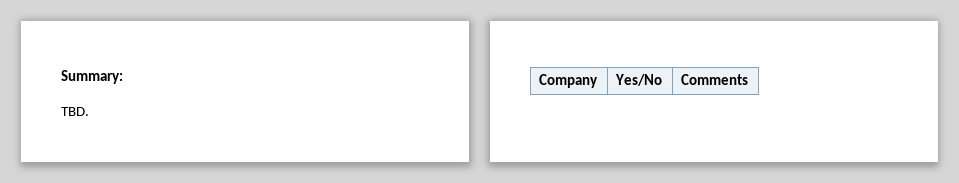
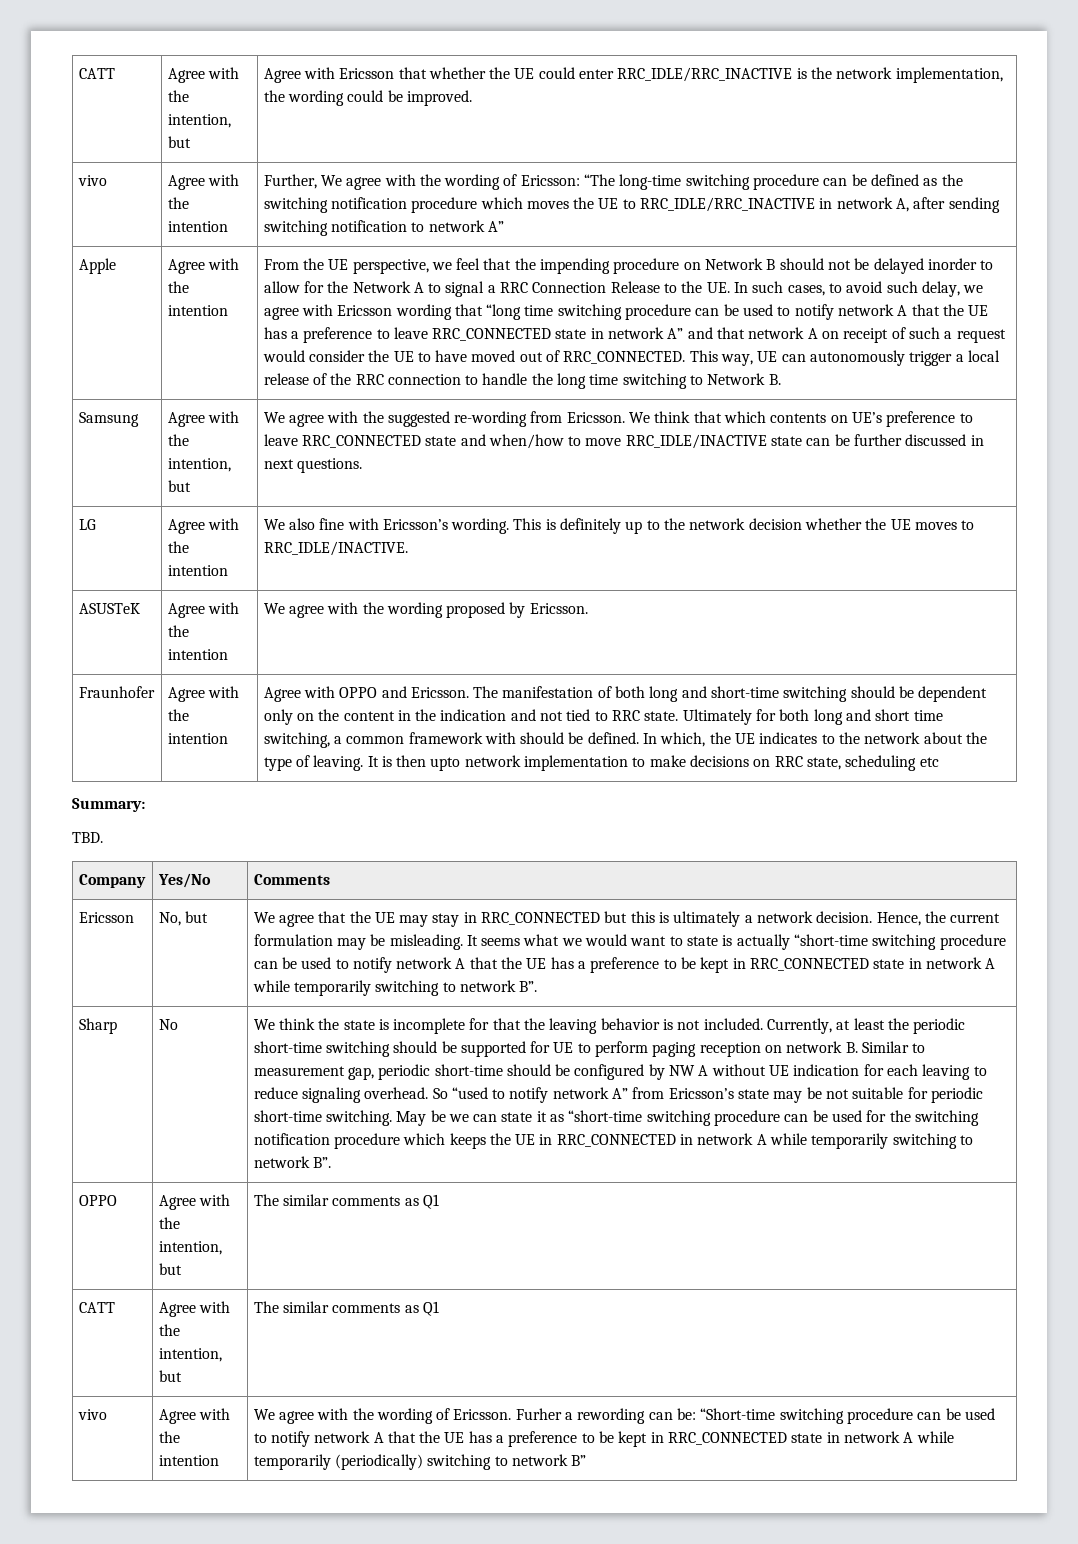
(61, 77) none -> [78,68,115,79] [167,67,239,83] [167,90,189,102] [167,114,231,128] [167,136,191,148] [263,67,1003,83] [263,90,472,106] [77,175,107,186] [167,174,239,190] [167,197,189,209] [167,221,228,232] [263,174,963,190] [263,197,1000,213] [263,220,504,236] [78,258,116,274] [167,258,239,274] [167,281,189,293] [167,305,228,316] [263,258,994,274] [263,281,984,297] [263,304,989,320] [263,327,1006,343] [262,350,1001,366] [263,373,781,389] [78,412,139,427] [167,411,239,427] [167,434,189,446] [167,458,231,472] [167,480,191,492] [263,411,973,427] [263,434,984,449] [263,458,362,473] [78,519,96,530] [167,518,239,534] [167,541,189,553] [167,565,228,576] [263,518,975,534] [263,541,408,556] [78,603,140,614] [167,602,239,618] [167,625,189,637] [167,649,228,660] [263,602,588,618] [78,686,155,698] [167,686,239,702] [167,709,189,721] [167,733,228,744] [263,686,988,702] [263,709,943,725] [263,732,988,748] [263,755,939,771] CATT | Agree with the intention, but | Agree with Ericsson that whether the UE could enter RRC_IDLE/RRC_INACTIVE is the network implementation, the wording could be improved. // vivo | Agree with the intention | Further, We agree with the wording of Ericsson: “The long-time switching procedure can be defined as the switching notification procedure which moves the UE to RRC_IDLE/RRC_INACTIVE in network A, after sending switching notification to network A” // Apple | Agree with the intention | From the UE perspective, we feel that the impending procedure on Network B should not be delayed inorder to allow for the Network A to signal a RRC Connection Release to the UE. In such cases, to avoid such delay, we agree with Ericsson wording that “long time switching procedure can be used to notify network A that the UE has a preference to leave RRC_CONNECTED state in network A” and that network A on receipt of such a request would consider the UE to have moved out of RRC_CONNECTED. This way, UE can autonomously trigger a local release of the RRC connection to handle the long time switching to Network B. // Samsung | Agree with the intention, but | We agree with the suggested re-wording from Ericsson. We think that which contents on UE’s preference to leave RRC_CONNECTED state and when/how to move RRC_IDLE/INACTIVE state can be further discussed in next questions. // LG | Agree with the intention | We also fine with Ericsson’s wording. This is definitely up to the network decision whether the UE moves to RRC_IDLE/INACTIVE. // ASUSTeK | Agree with the intention | We agree with the wording proposed by Ericsson. // Fraunhofer | Agree with the intention | Agree with OPPO and Ericsson. The manifestation of both long and short-time switching should be dependent only on the content in the indication and not tied to RRC state. Ultimately for both long and short time switching, a common framework with should be defined. In which, the UE indicates to the network about the type of leaving. It is then upto network implementation to make decisions on RRC state, scheduling etc //
(749, 79) none -> [78,912,134,923] [158,911,208,926] [253,911,1001,927] [253,934,1006,950] [253,957,996,973] [252,980,538,996] [78,1018,117,1034] [158,1019,178,1030] [253,1018,966,1034] [253,1041,926,1057] [253,1064,987,1080] [253,1087,984,1103] [253,1110,980,1126] [253,1133,974,1149] [253,1156,331,1168] [78,1195,117,1206] [158,1194,230,1210] [158,1217,180,1229] [158,1241,222,1255] [158,1263,182,1275] [253,1194,439,1209] [78,1302,115,1313] [158,1301,230,1317] [158,1324,180,1336] [158,1348,222,1362] [158,1370,182,1382] [253,1301,439,1316] [77,1409,107,1420] [158,1408,230,1424] [158,1431,180,1443] [158,1455,219,1466] [253,1408,996,1424] [253,1431,954,1447] [253,1454,587,1470] // Ericsson | No, but | We agree that the UE may stay in RRC_CONNECTED but this is ultimately a network decision. Hence, the current formulation may be misleading. It seems what we would want to state is actually “short-time switching procedure can be used to notify network A that the UE has a preference to be kept in RRC_CONNECTED state in network A while temporarily switching to network B”. // Sharp | No | We think the state is incomplete for that the leaving behavior is not included. Currently, at least the periodic short-time switching should be supported for UE to perform paging reception on network B. Similar to measurement gap, periodic short-time should be configured by NW A without UE indication for each leaving to reduce signaling overhead. So “used to notify network A” from Ericsson’s state may be not suitable for periodic short-time switching. May be we can state it as “short-time switching procedure can be used for the switching notification procedure which keeps the UE in RRC_CONNECTED in network A while temporarily switching to network B”. // OPPO | Agree with the intention, but | The similar comments as Q1 // CATT | Agree with the intention, but | The similar comments as Q1 // vivo | Agree with the intention | We agree with the wording of Ericsson. Furher a rewording can be: “Short-time switching procedure can be used to notify network A that the UE has a preference to be kept in RRC_CONNECTED state in network A while temporarily (periodically) switching to network B”

